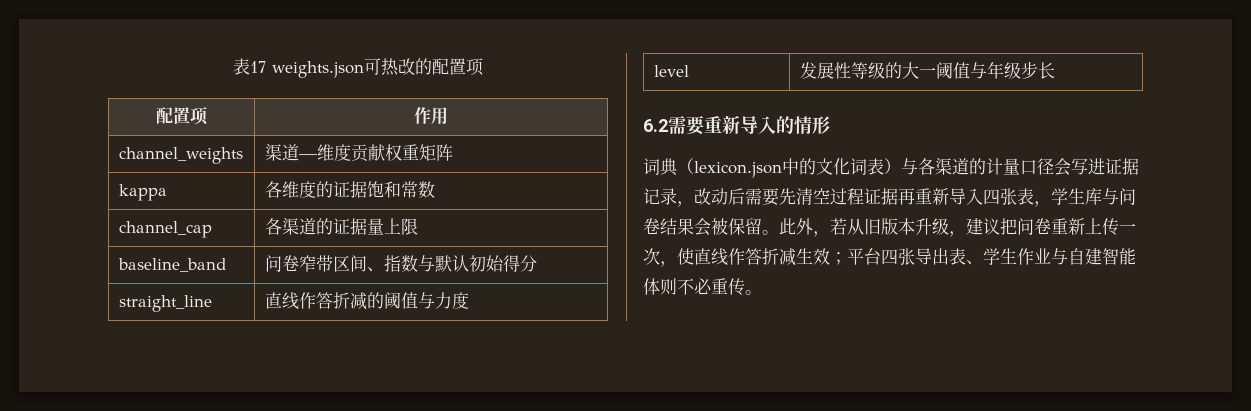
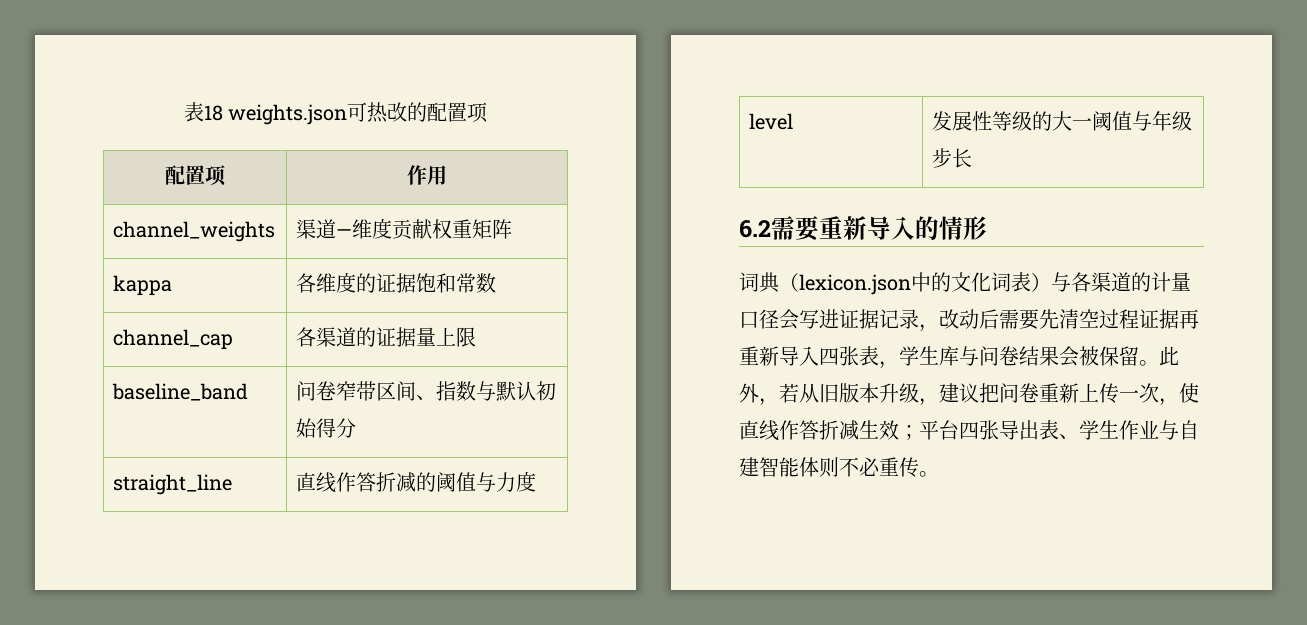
[233,58,266,75] 表17 -> [183,102,223,122] 表18

